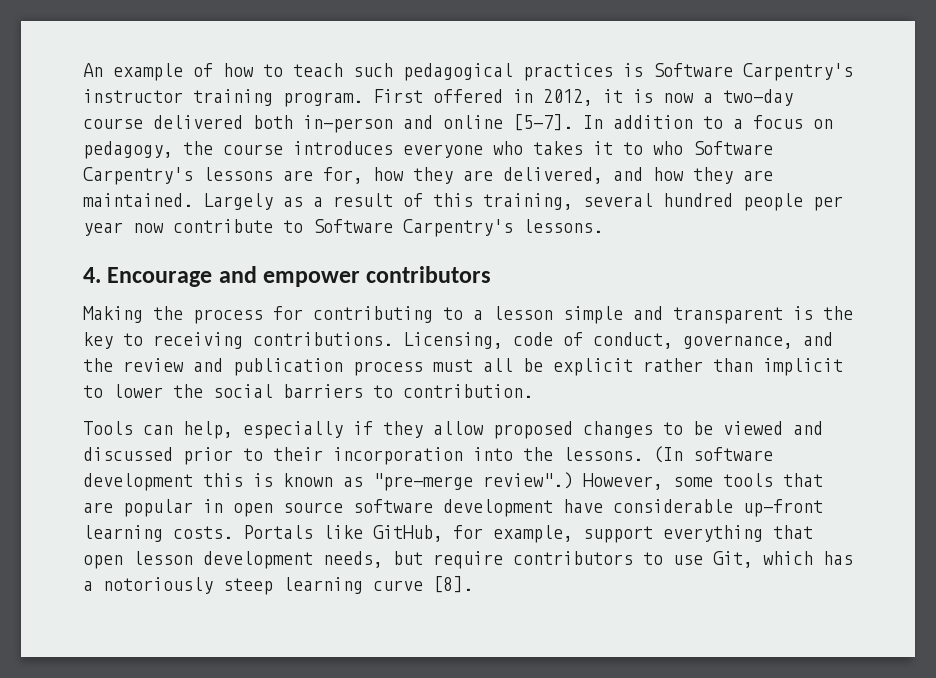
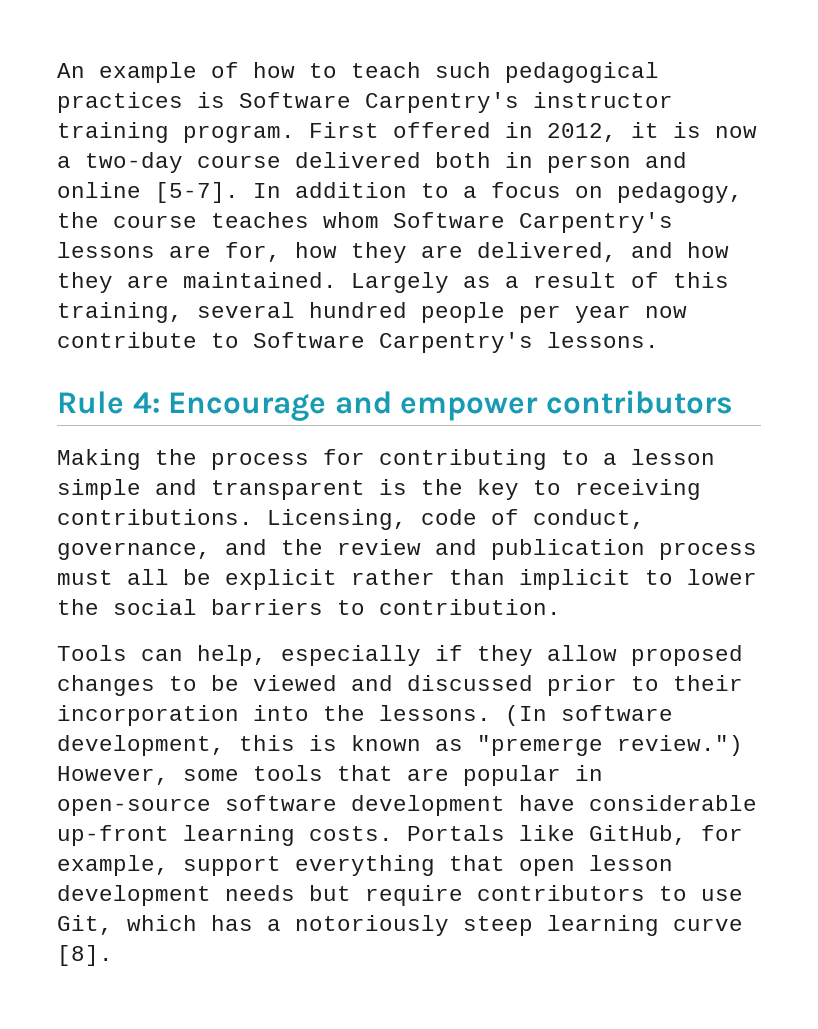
[303,115,393,133] in-person -> [505,152,631,173] in person
[293,141,683,158] introduces everyone who takes it to who -> [211,212,379,228] teaches whom
[83,267,101,283] 4. -> [57,391,160,414] Rule 4:
[83,473,193,491] development -> [57,735,225,756] development,
[373,472,573,491] "pre-merge review".) -> [477,735,743,756] "premerge review.")
[233,502,343,517] open source -> [57,798,211,816] open-source
[323,551,383,568] needs, -> [225,885,295,901] needs

